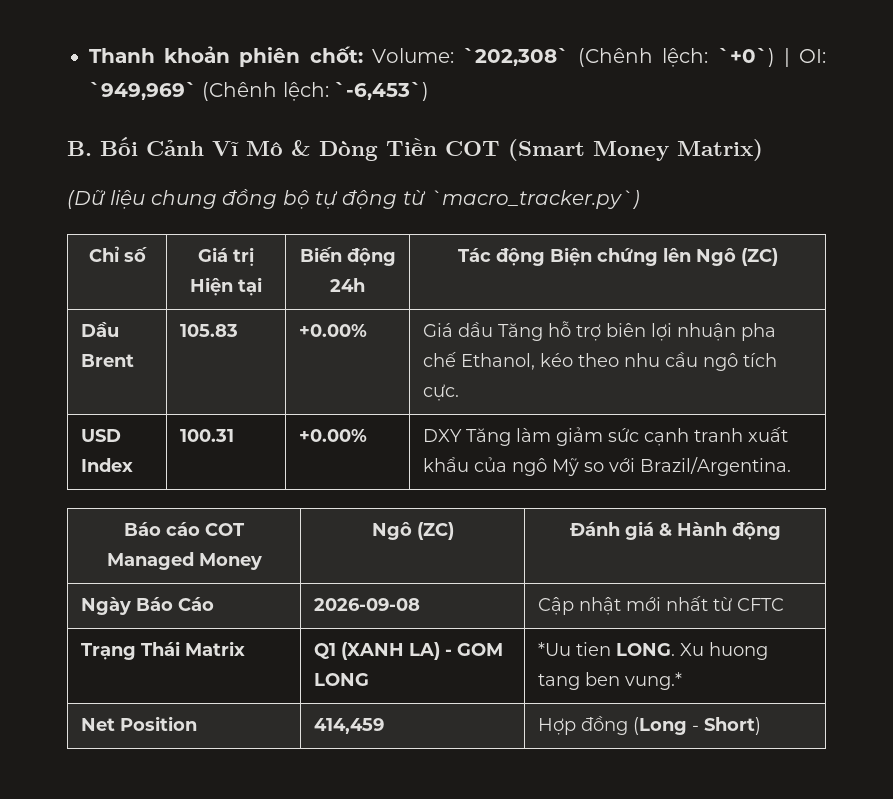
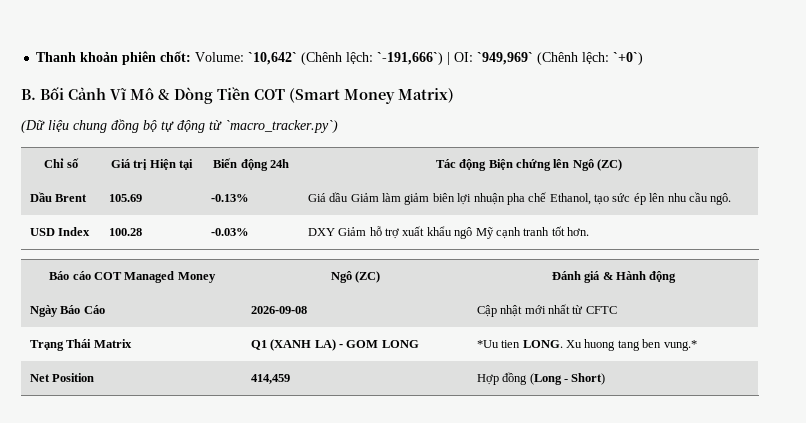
[462,48,775,67] `202,308` (Chênh lệch: `+0`) -> [248,52,444,65] `10,642` (Chênh lệch: `-191,666`)
[334,82,430,101] `-6,453`) -> [613,52,644,65] `+0`)
[180,324,239,337] [299,324,368,337] 105.83 | +0.00% -> [108,194,142,202] [210,194,249,202] 105.69 | -0.13%
[498,321,602,341] Tăng hỗ trợ -> [350,193,430,205] Giảm làm giảm
[540,352,778,371] [423,384,460,401] kéo theo nhu cầu ngô tích cực. -> [594,192,732,205] tạo sức ép lên nhu cầu ngô.
[180,429,235,442] [299,429,368,442] 100.31 | +0.00% -> [108,228,142,236] [210,228,249,236] 100.28 | -0.03%
[466,427,789,446] [423,457,792,476] Tăng làm giảm sức cạnh tranh xuất khẩu của ngô Mỹ so với Brazil/Argentina. -> [338,226,590,239] Giảm hỗ trợ xuất khẩu ngô Mỹ cạnh tranh tốt hơn.

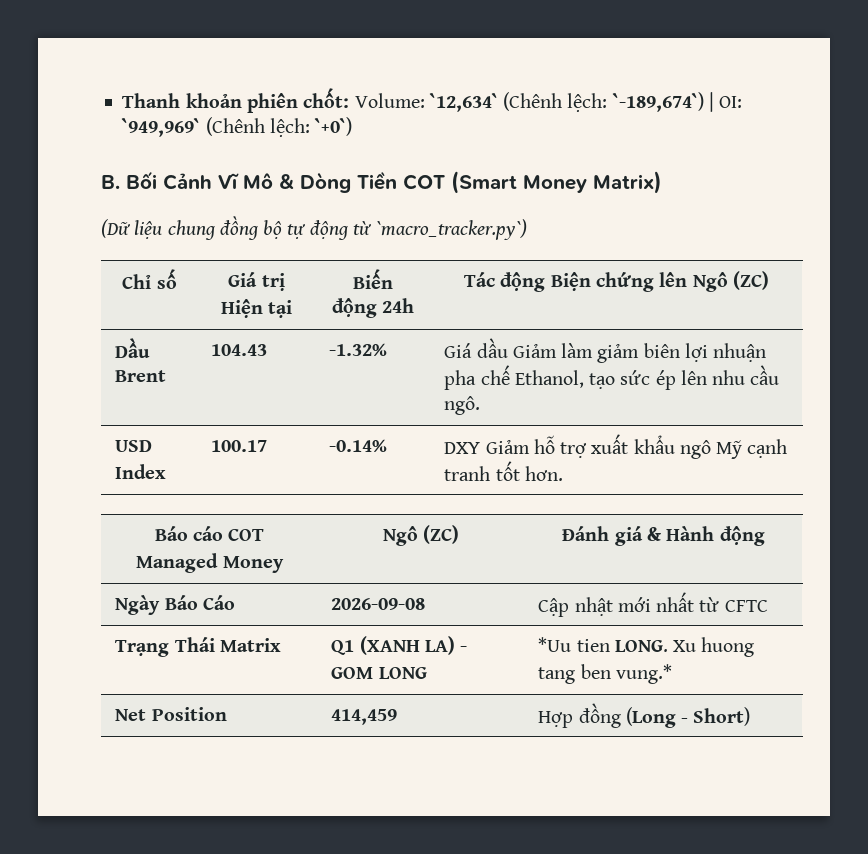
[248,52,444,65] `10,642` (Chênh lệch: `-191,666`) -> [428,92,704,112] `12,634` (Chênh lệch: `-189,674`)
[108,194,142,202] [210,194,249,202] 105.69 | -0.13% -> [211,344,268,356] [329,343,388,356] 104.43 | -1.32%
[108,228,142,236] [210,228,249,236] 100.28 | -0.03% -> [211,440,268,452] [329,439,388,452] 100.17 | -0.14%

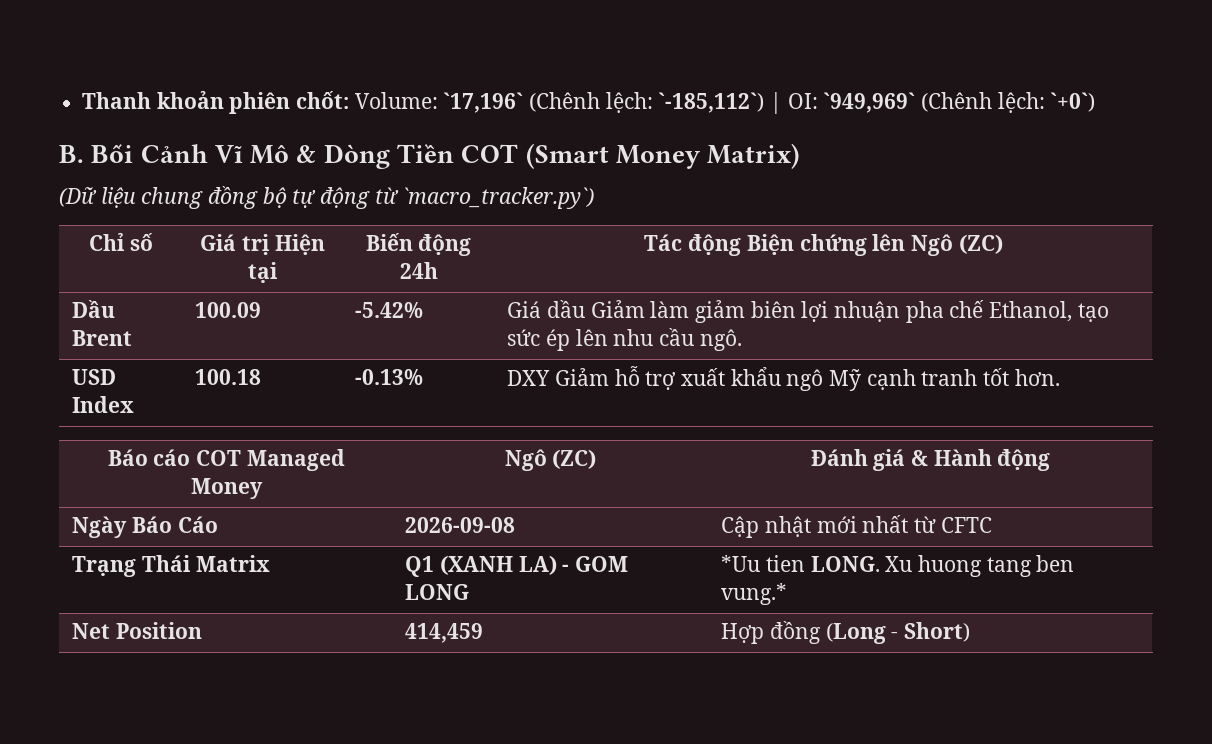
[428,92,704,112] `12,634` (Chênh lệch: `-189,674`) -> [443,92,765,113] `17,196` (Chênh lệch: `-185,112`)
[211,344,268,356] [329,343,388,356] 104.43 | -1.32% -> [195,302,262,318] [355,302,424,318] 100.09 | -5.42%
[211,440,268,452] [329,439,388,452] 100.17 | -0.14% -> [195,369,262,385] [355,369,424,385] 100.18 | -0.13%

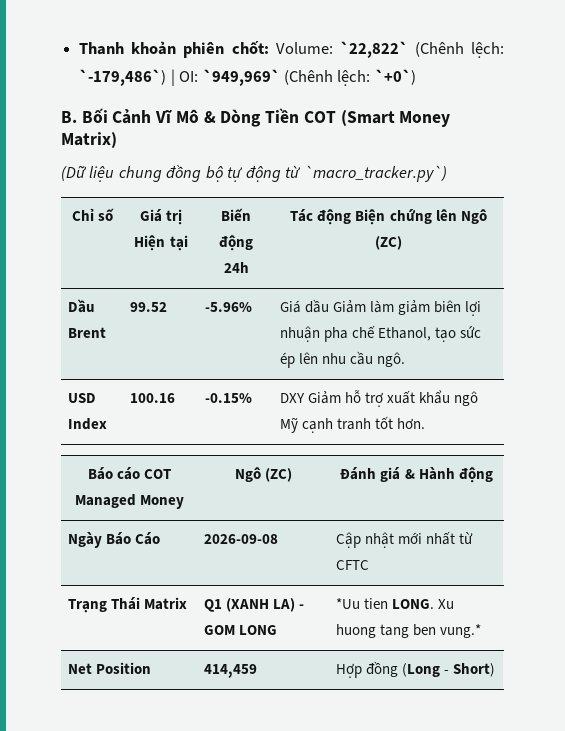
[443,92,765,113] `17,196` (Chênh lệch: `-185,112`) -> [339,41,504,58] [79,69,167,86] `22,822` (Chênh lệch: `-179,486`)
[195,302,262,318] [355,302,424,318] 100.09 | -5.42% -> [129,302,167,312] [204,302,252,312] 99.52 | -5.96%
[195,369,262,385] [355,369,424,385] 100.18 | -0.13% -> [129,393,175,403] [204,393,252,403] 100.16 | -0.15%

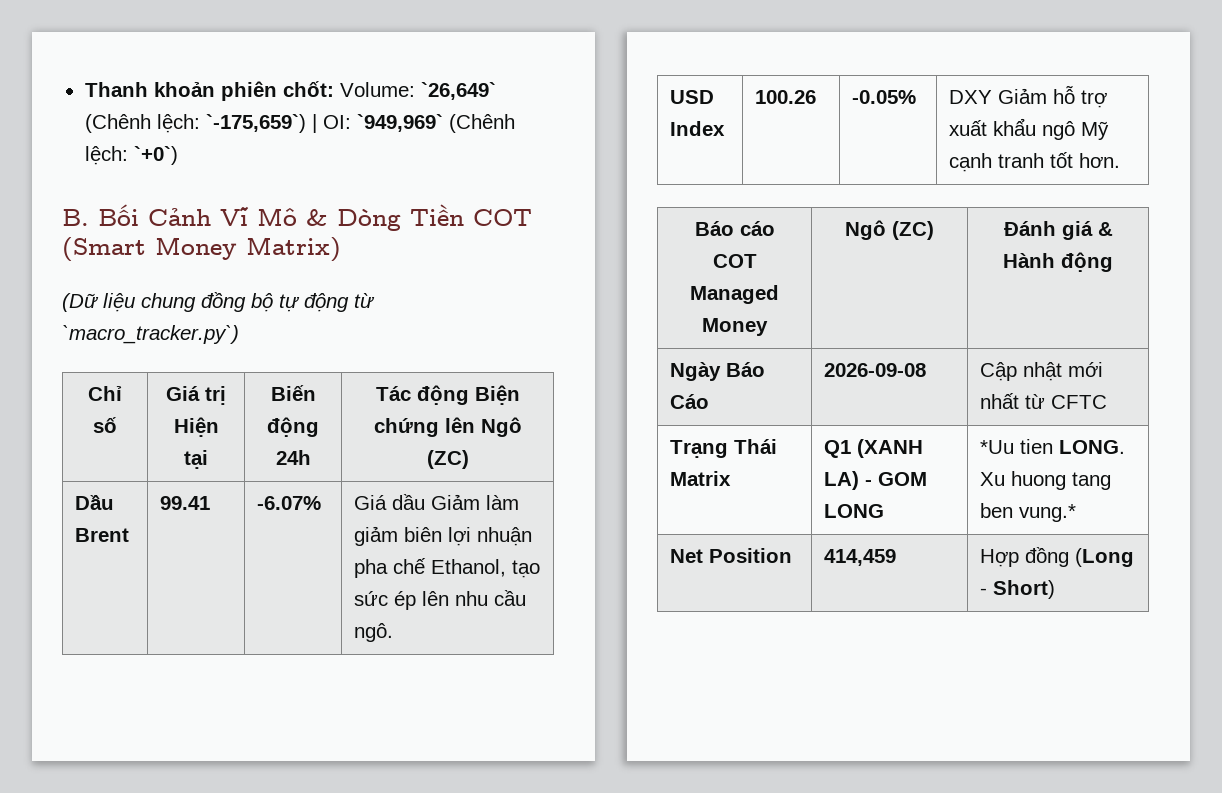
[339,41,504,58] [79,69,167,86] `22,822` (Chênh lệch: `-179,486`) -> [420,82,496,100] [84,114,306,133] `26,649` (Chênh lệch: `-175,659`)
[129,302,167,312] [204,302,252,312] 99.52 | -5.96% -> [159,496,210,510] [256,496,321,510] 99.41 | -6.07%
[129,393,175,403] [204,393,252,403] 100.16 | -0.15% -> [754,90,816,104] [851,90,916,104] 100.26 | -0.05%

